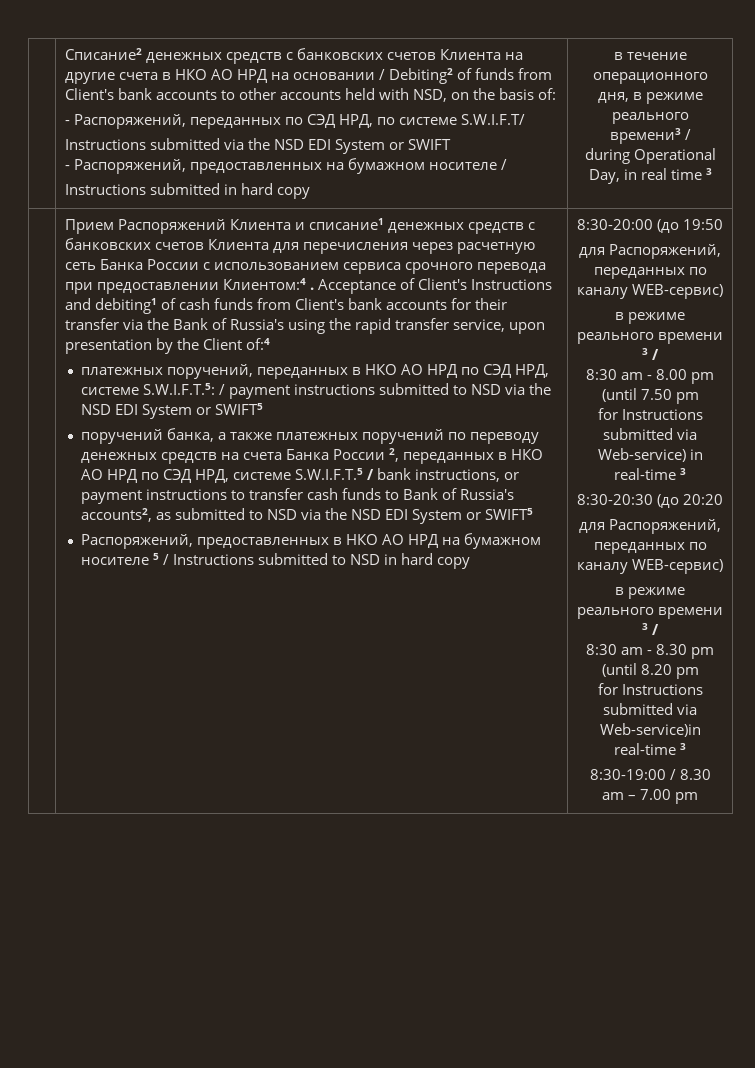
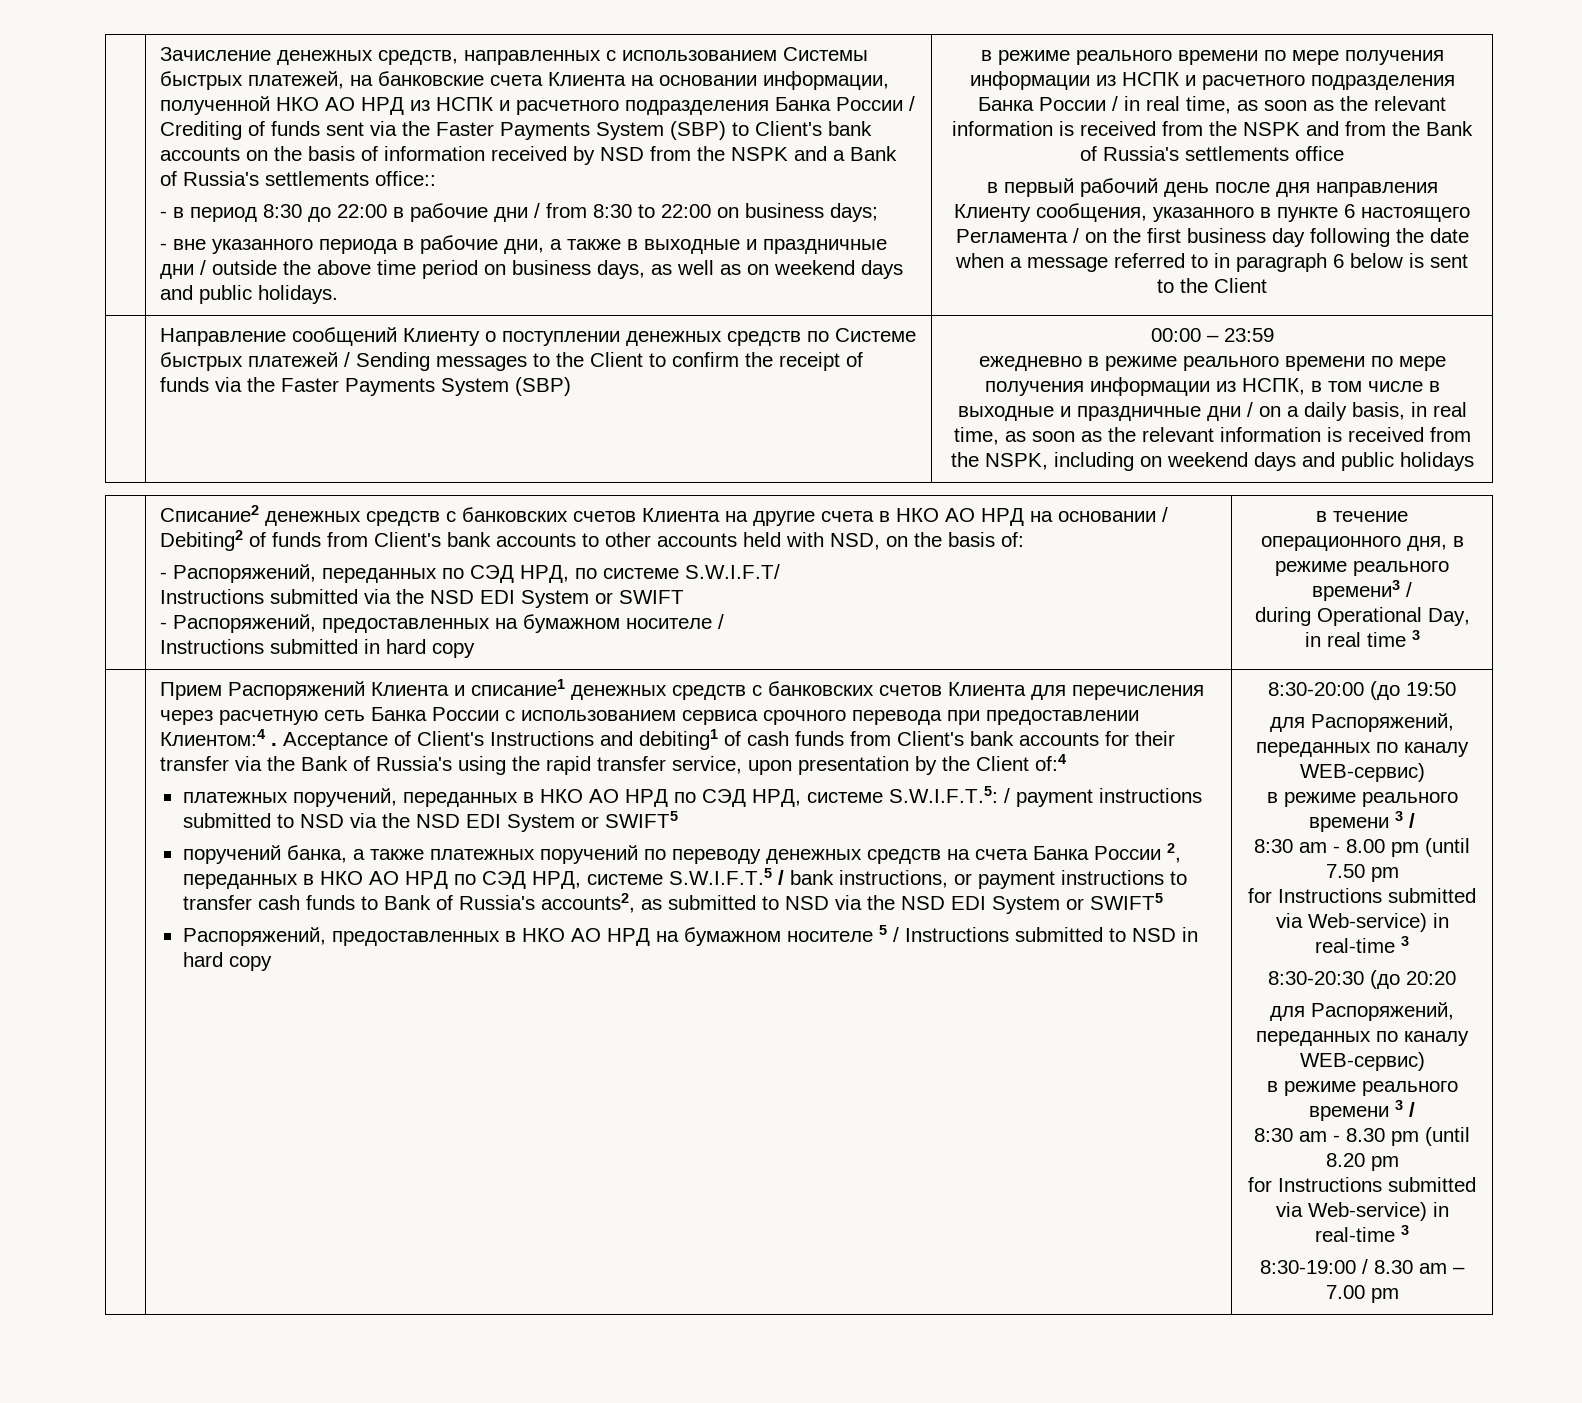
(64, 54) none -> [160,47,869,65] [160,71,890,90] [160,96,916,115] [160,121,873,140] [160,146,898,165] [160,171,437,186] [160,203,879,222] [160,235,888,254] [160,260,904,279] [160,285,339,304] [980,50,1444,65] [969,71,1455,90] [978,96,1446,114] [952,121,1473,136] [1080,146,1344,161] [986,178,1438,197] [954,203,1470,222] [955,228,1469,247] [955,253,1468,272] [1157,278,1267,293] [160,327,917,346] [160,352,864,371] [160,377,572,396] [1150,328,1274,342] [978,356,1446,371] [984,377,1440,396] [957,402,1467,421] [953,427,1471,445] [950,452,1474,471] | Зачисление денежных средств, направленных с использованием Системы быстрых платежей, на банковские счета Клиента на основании информации, полученной НКО АО НРД из НСПК и расчетного подразделения Банка России / Crediting of funds sent via the Faster Payments System (SBP) to Client's bank accounts on the basis of information received by NSD from the NSPK and a Bank of Russia's settlements office:: // - в период 8:30 до 22:00 в рабочие дни / from 8:30 to 22:00 on business days; // - вне указанного периода в рабочие дни, а также в выходные и праздничные дни / outside the above time period on business days, as well as on weekend days and public holidays. | в режиме реального времени по мере получения информации из НСПК и расчетного подразделения Банка России / in real time, as soon as the relevant information is received from the NSPK and from the Bank of Russia's settlements office // в первый рабочий день после дня направления Клиенту сообщения, указанного в пункте 6 настоящего Регламента / on the first business day following the date when a message referred to in paragraph 6 below is sent to the Client // | Направление сообщений Клиенту о поступлении денежных средств по Системе быстрых платежей / Sending messages to the Client to confirm the receipt of funds via the Faster Payments System (SBP) | 00:00 – 23:59 // ежедневно в режиме реального времени по мере получения информации из НСПК, в том числе в выходные и праздничные дни / on a daily basis, in real time, as soon as the relevant information is received from the NSPK, including on weekend days and public holidays //
[599,723,701,737] Web-service)in -> [1307,1202,1449,1221] Web-service) in

